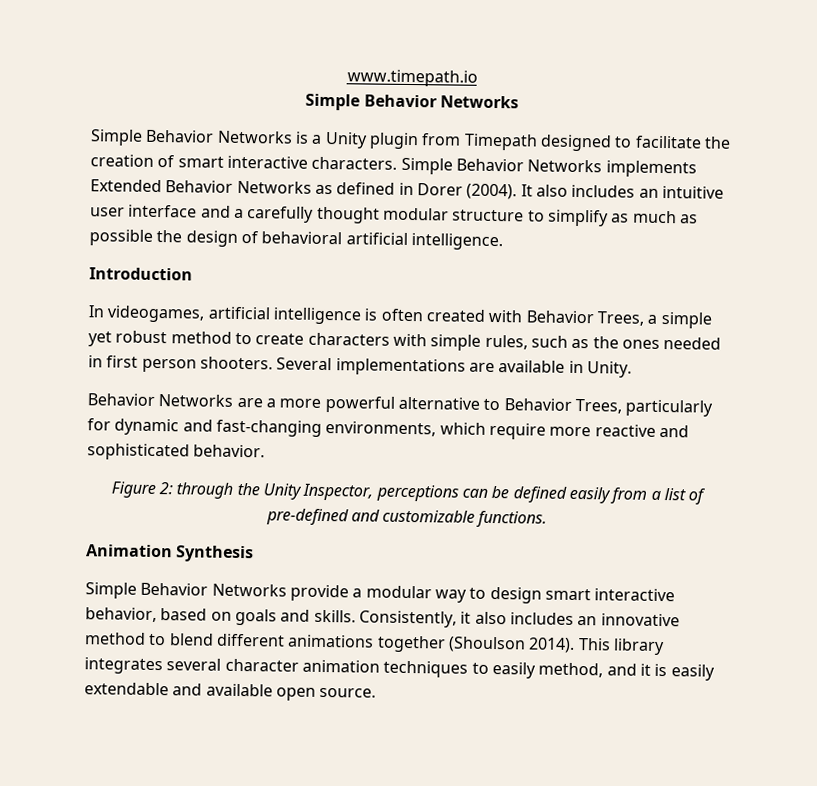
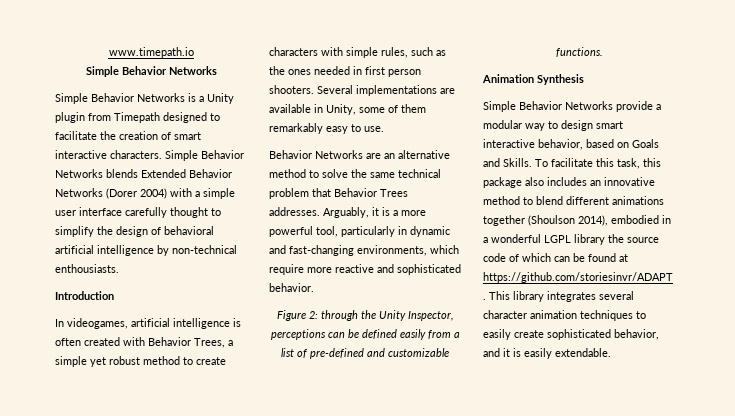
[605,160,697,178] implements -> [106,169,138,178] blends
[314,182,724,200] [90,204,698,227] [89,229,153,246] as defined in Dorer (2004). It also includes an intuitive user interface and a carefully thought modular structure to simplify as much as possible -> [106,188,235,199] [55,207,221,218] [55,226,94,237] (Dorer 2004) with a simple user interface carefully thought to simplify
[410,233,503,251] intelligence. -> [97,245,237,256] [55,264,119,273] intelligence by non-technical enthousiasts.
[586,361,632,378] [87,393,714,417] [87,418,111,431] Unity. // Behavior Networks are a more powerful alternative to Behavior Trees, particularly for -> [326,104,426,115] [269,123,384,134] [269,150,450,159] [269,169,441,178] [269,188,408,199] [269,207,426,218] [269,226,407,237] Unity, some of them remarkably easy to use. // Behavior Networks are an alternative method to solve the same technical problem that Behavior Trees addresses. Arguably, it is a more powerful tool, particularly in
[234,608,472,628] goals and skills. Consistently, it -> [632,139,659,148] [483,158,661,169] [483,177,522,188] Goals and Skills. To facilitate this task, this package
[528,637,576,653] 2014). -> [578,215,671,226] [483,234,659,245] [483,253,628,262] [483,272,673,283] [483,299,486,300] 2014), embodied in a wonderful LGPL library the source code of which can be found at https://github.com/storiesinvr/ADAPT .
[538,662,604,678] method, -> [514,329,659,340] create sophisticated behavior,
[84,682,377,701] extendable and available open source. -> [555,348,611,357] extendable.

